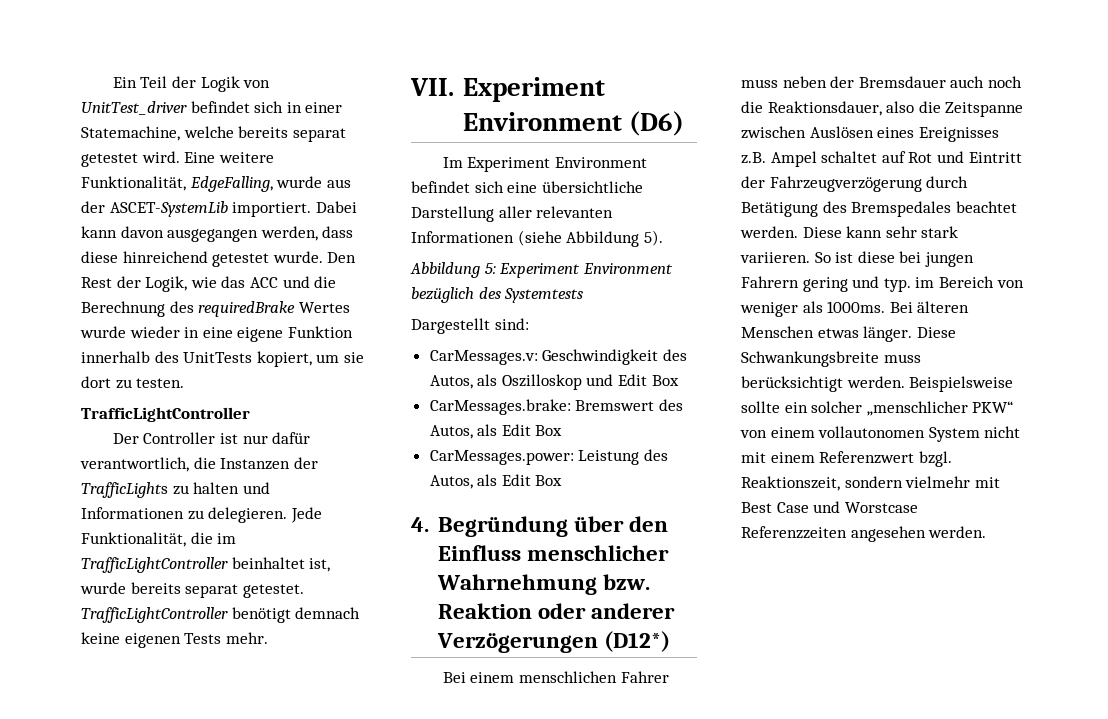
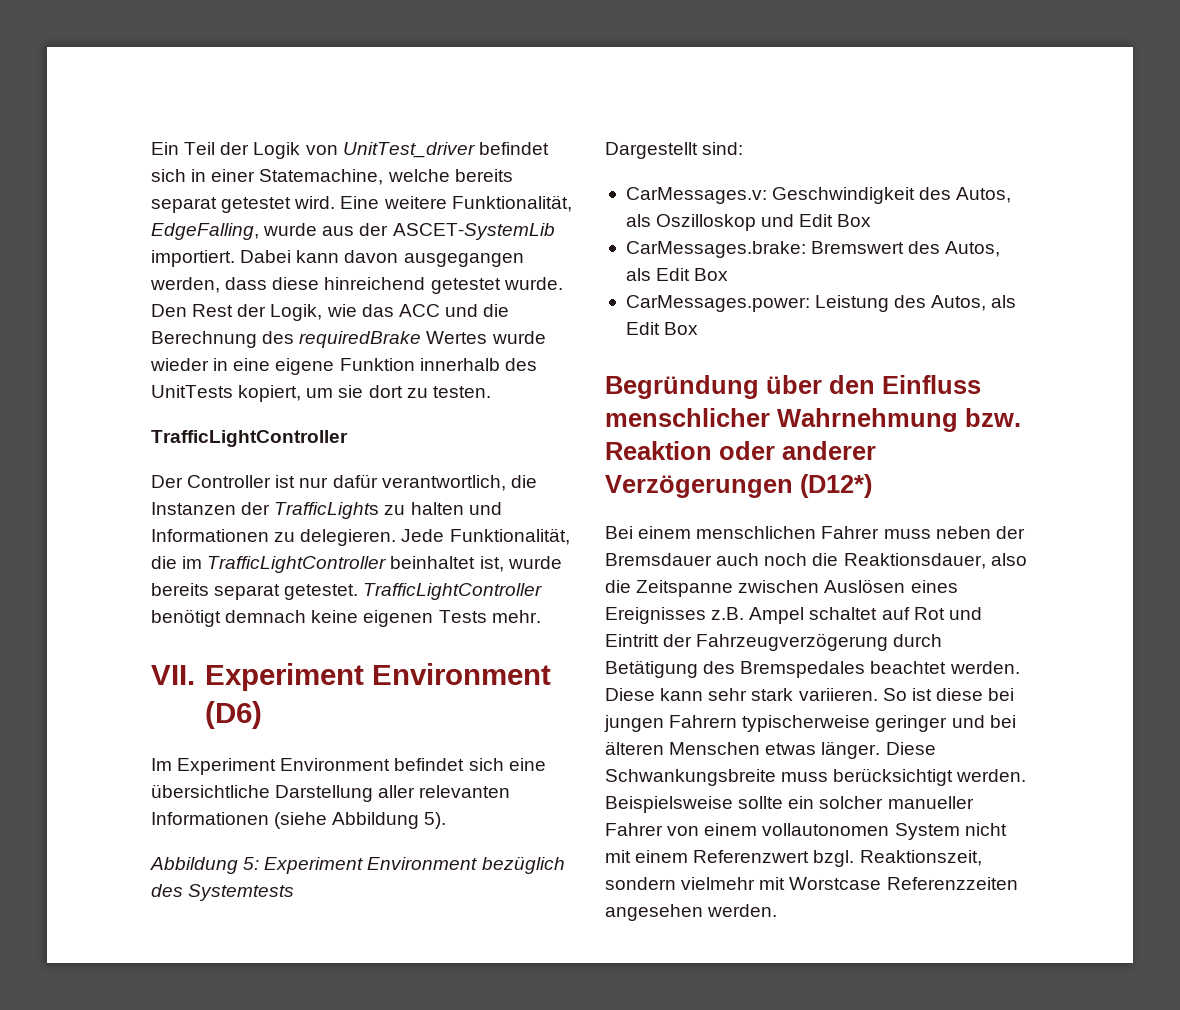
[411,517,429,532] 4. -> (699, 328) none
[802,276,1024,292] [740,301,913,317] gering und typ. im Bereich von weniger als 1000ms. Bei -> [742,715,1016,732] typischerweise geringer und bei
[866,401,1014,416] „menschlicher PKW“ -> [887,796,974,809] [605,823,663,836] manueller Fahrer
[741,501,841,513] Best Case und -> (786, 883) none

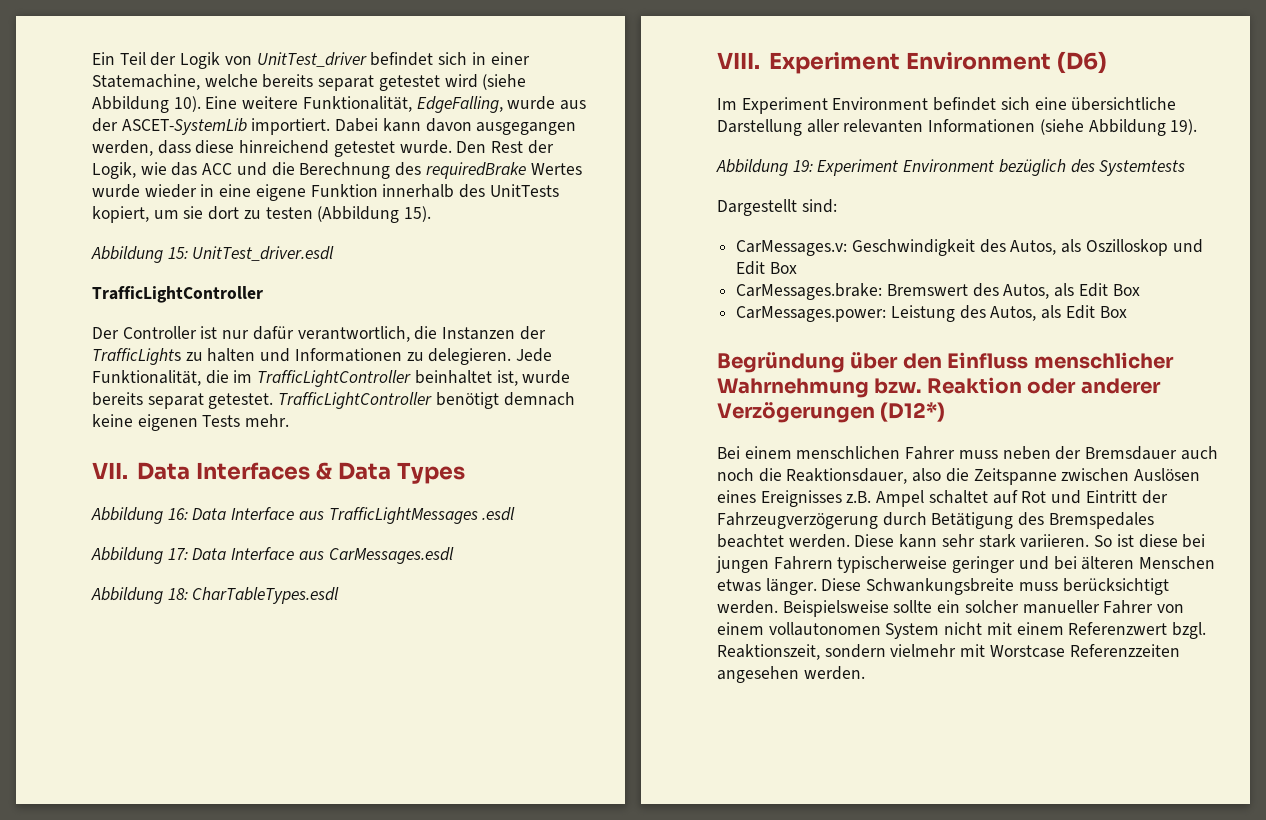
[294,196,336,209] wird. -> [444,74,527,90] [92,96,201,113] wird (siehe Abbildung 10).
[432,386,491,398] testen. -> [265,206,432,223] [91,246,335,263] testen (Abbildung 15). // Abbildung 15: UnitTest_driver.esdl
(195, 675) none -> [136,462,465,484] [91,507,516,524] [91,547,454,564] [91,587,340,604] [717,52,760,69] Data Interfaces & Data Types // Abbildung 16: Data Interface aus TrafficLightMessages .esdl // Abbildung 17: Data Interface aus CarMessages.esdl // Abbildung 18: CharTableTypes.esdl // VIII.
[424,812,447,829] [150,857,260,874] 5). // Abbildung 5: -> [1170,119,1198,135] [716,159,813,176] 19). // Abbildung 19:

